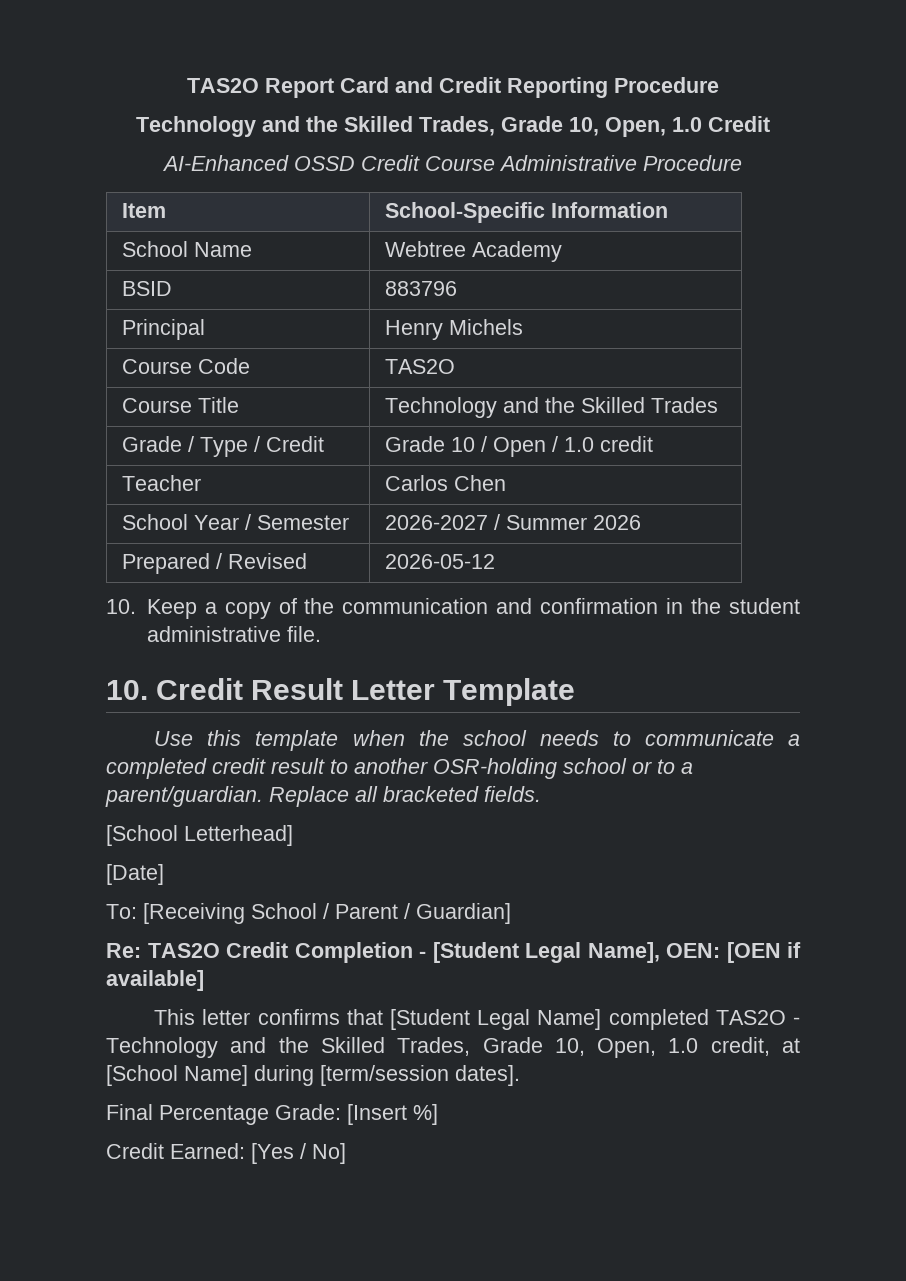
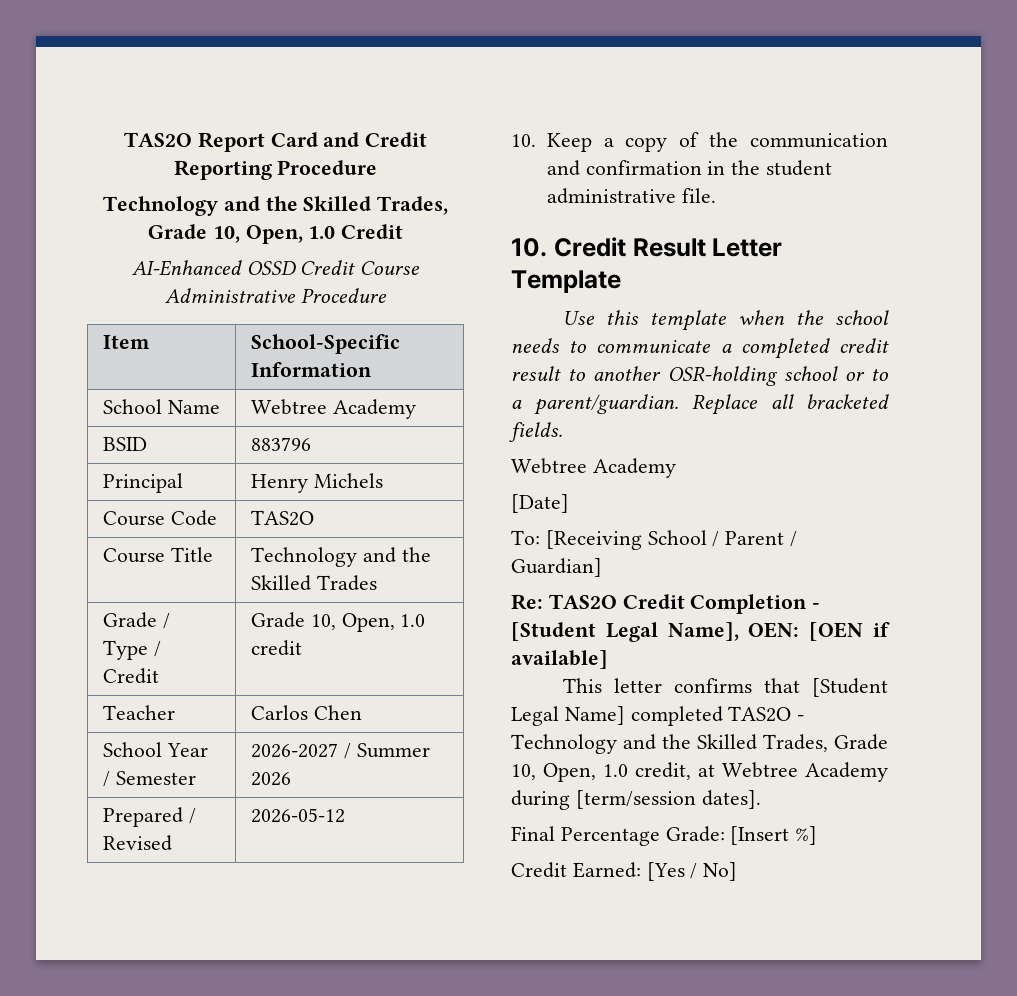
[450,436,558,457] 10 / Open / -> [310,613,395,632] 10, Open,
[106,825,293,846] [School Letterhead] -> [511,458,676,478] Webtree Academy
[106,1065,248,1086] [School Name] -> [722,762,888,782] Webtree Academy

